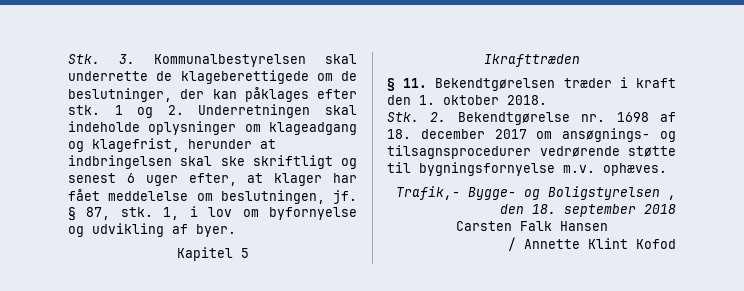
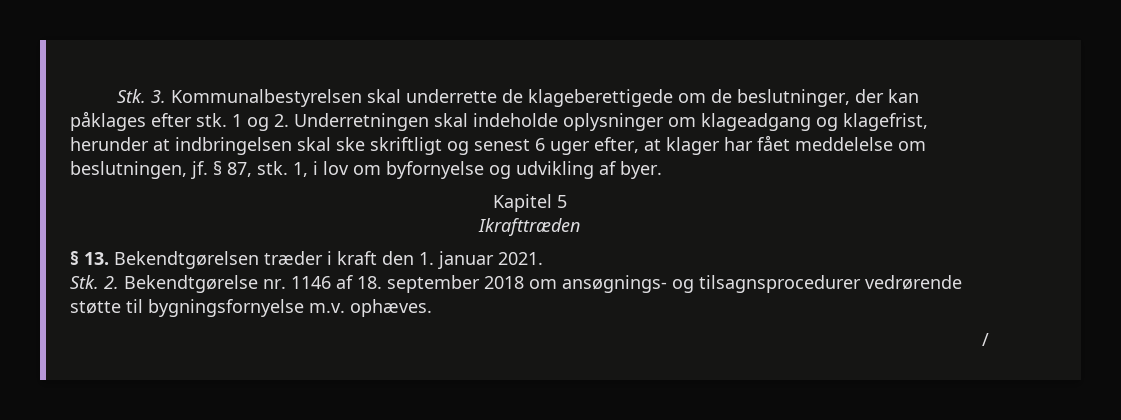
[403,78,428,88] 11. -> [84,252,109,265] 13.
[443,95,547,105] oktober 2018. -> [438,251,543,269] januar 2021.
[616,112,649,122] 1698 -> [291,276,331,289] 1146
[420,129,527,139] december 2017 -> [387,275,524,293] september 2018
[396,186,676,200] [500,204,676,217] [455,221,608,231] [508,237,676,251] Trafik,- Bygge- og Boligstyrelsen , den 18. september 2018 // Carsten Falk Hansen // / Annette Klint Kofod -> [982,333,989,346] /

